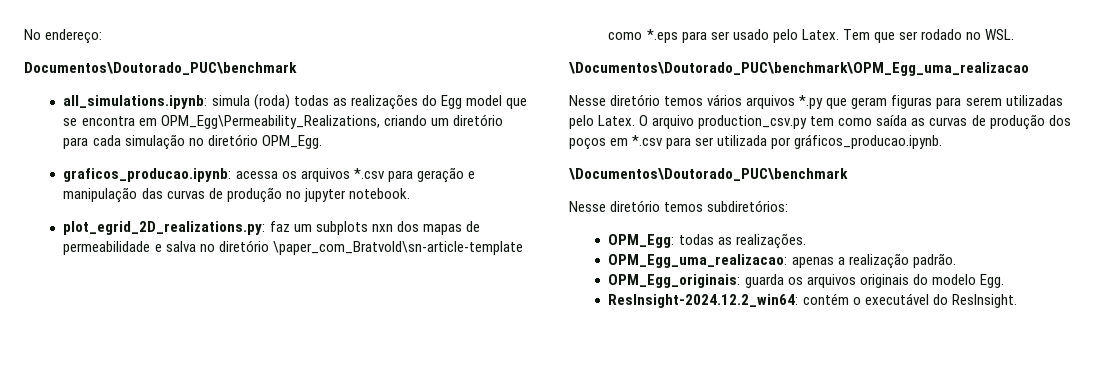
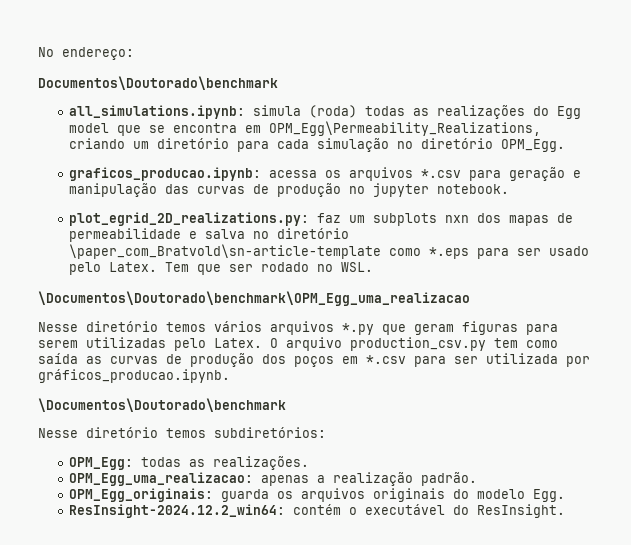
[24,62,297,75] Documentos\Doutorado_PUC\benchmark -> [38,76,278,90] Documentos\Doutorado\benchmark
[569,62,1029,76] \Documentos\Doutorado_PUC\benchmark\OPM_Egg_uma_realizacao -> [38,291,470,306] \Documentos\Doutorado\benchmark\OPM_Egg_uma_realizacao
[569,168,848,181] \Documentos\Doutorado_PUC\benchmark -> [38,398,286,412] \Documentos\Doutorado\benchmark

